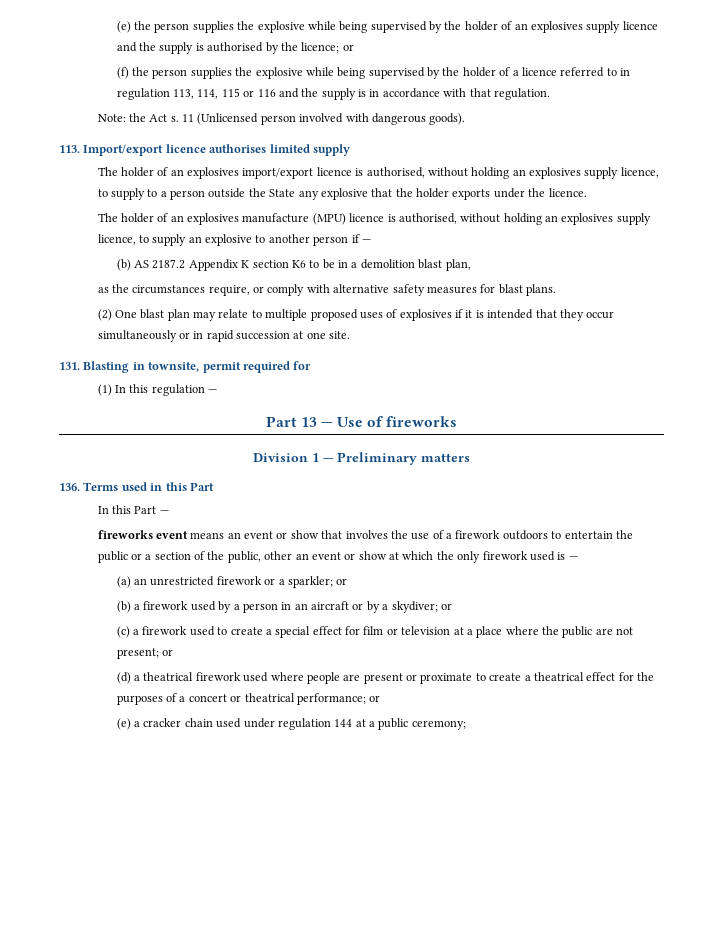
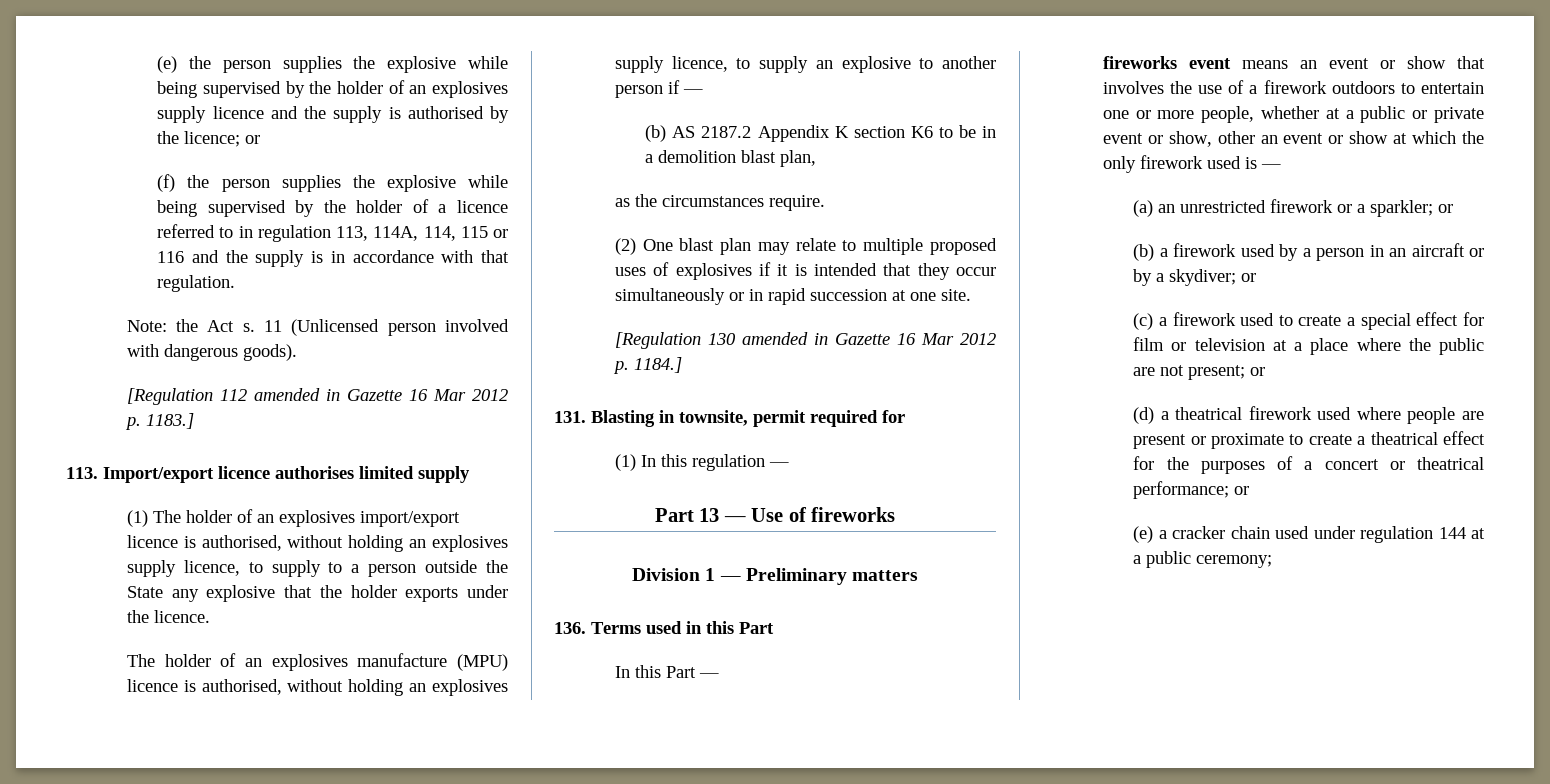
(195, 94) none -> [373,226,419,241] 114A,
(466, 119) none -> [126,388,508,405] [124,413,194,430] // [Regulation 112 amended in Gazette 16 Mar 2012 p. 1183.]
(350, 150) none -> [126,510,148,527] (1)
[208,284,556,296] require, or comply with alternative safety measures for blast plans. -> [768,195,825,211] require.
(351, 335) none -> [614,332,996,349] [612,357,682,374] // [Regulation 130 amended in Gazette 16 Mar 2012 p. 1184.]
[615,530,633,539] [97,551,261,563] the public or a section of the public, -> [1102,106,1484,123] [1102,131,1212,147] one or more people, whether at a public or private event or show,

